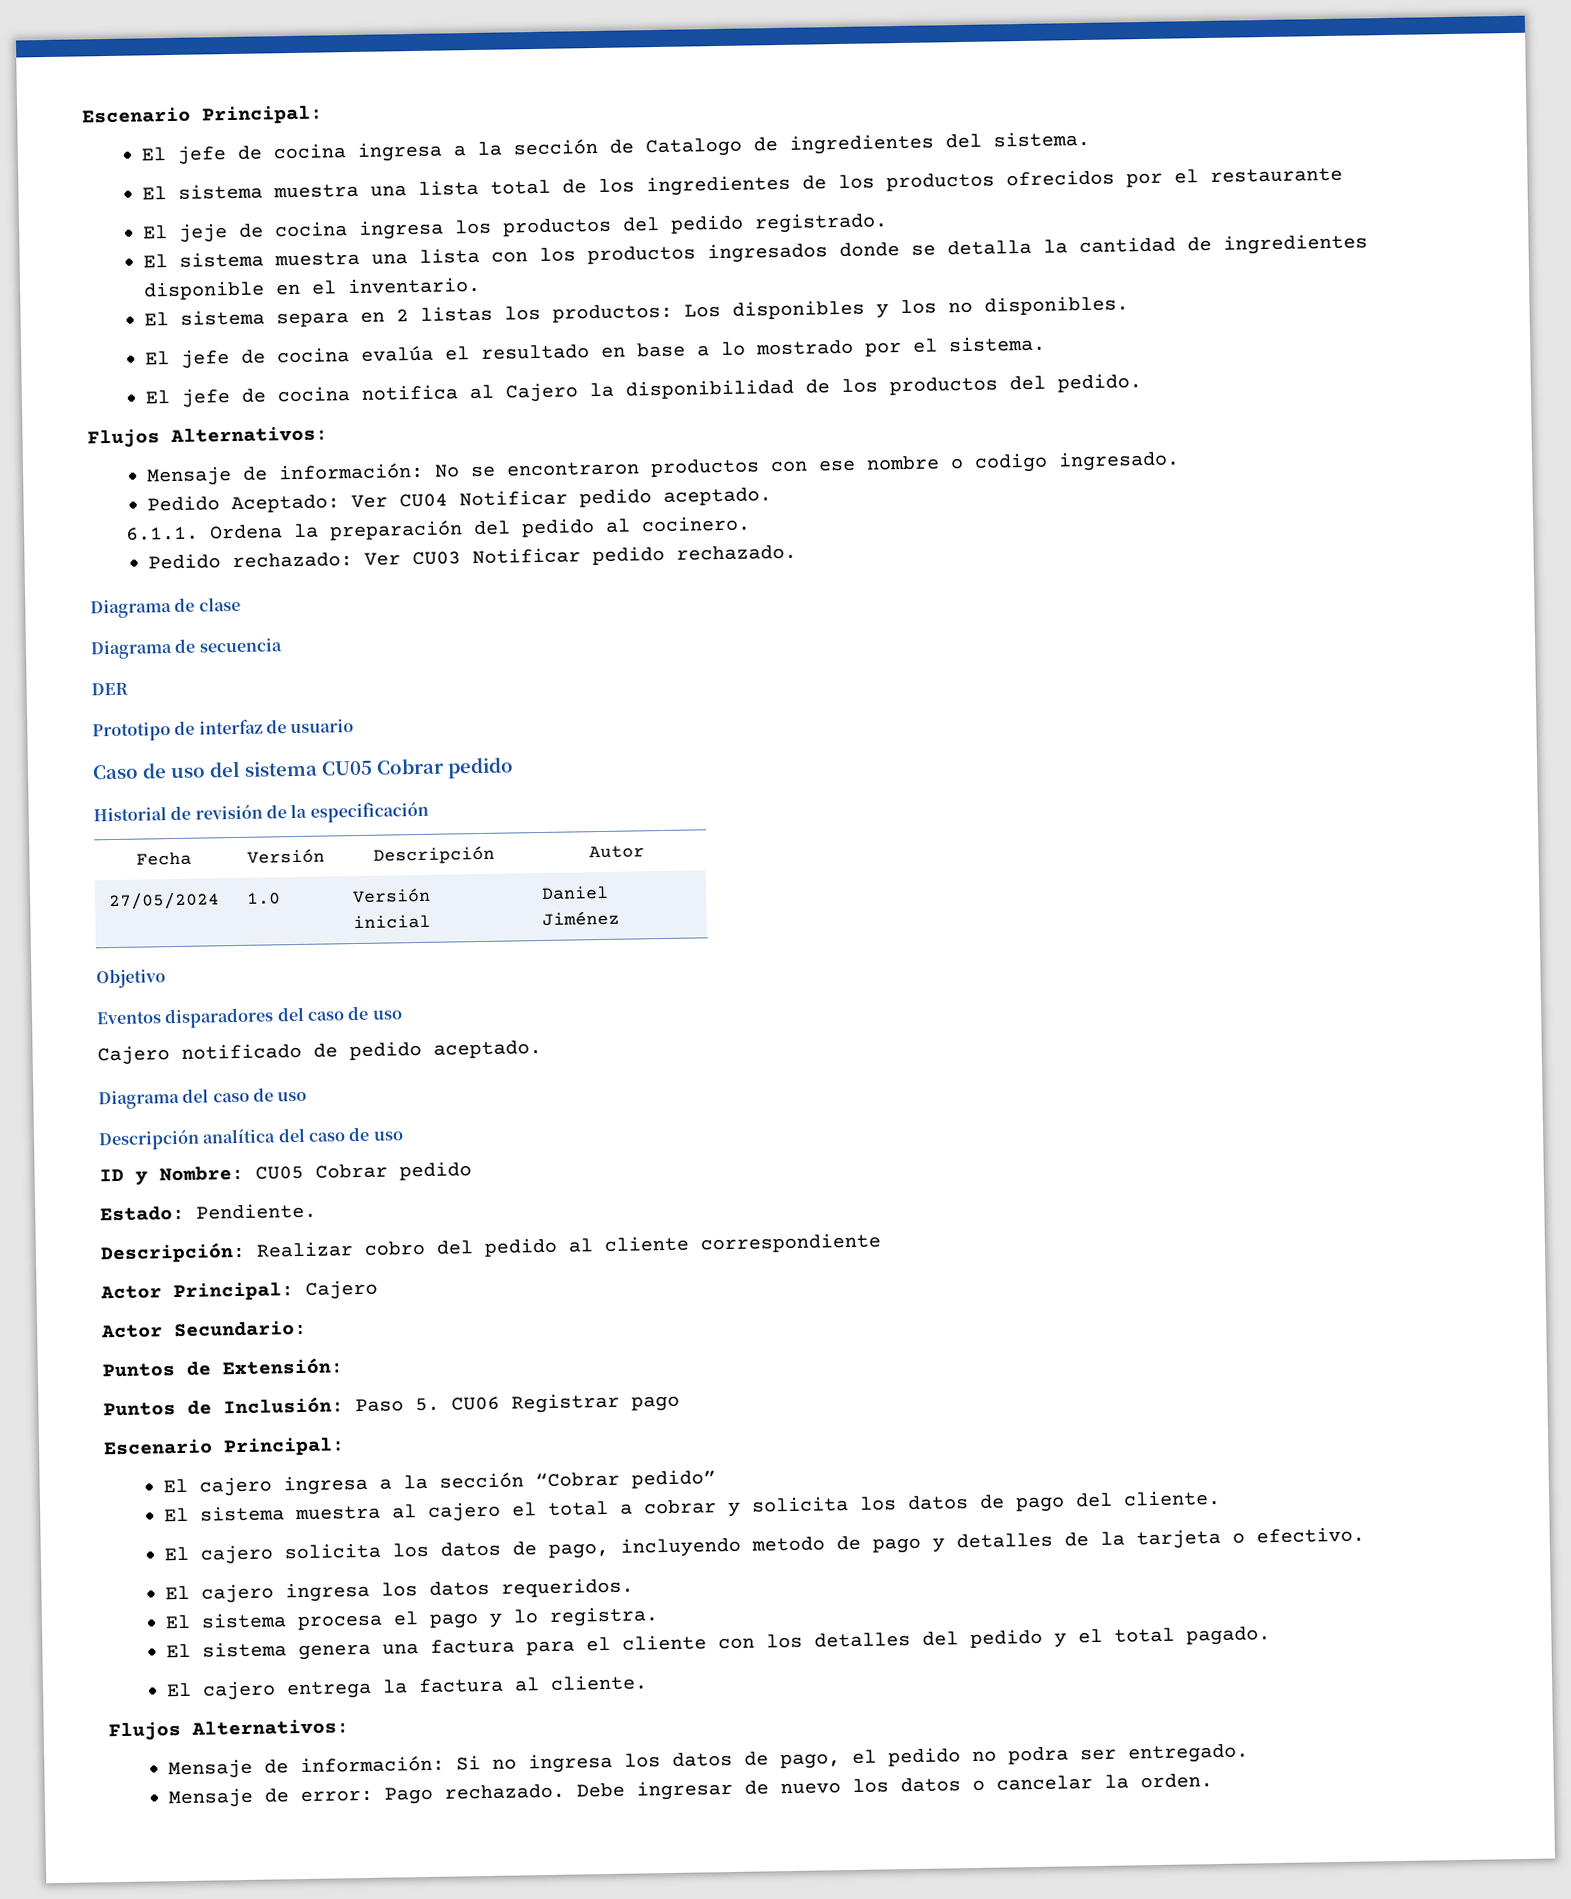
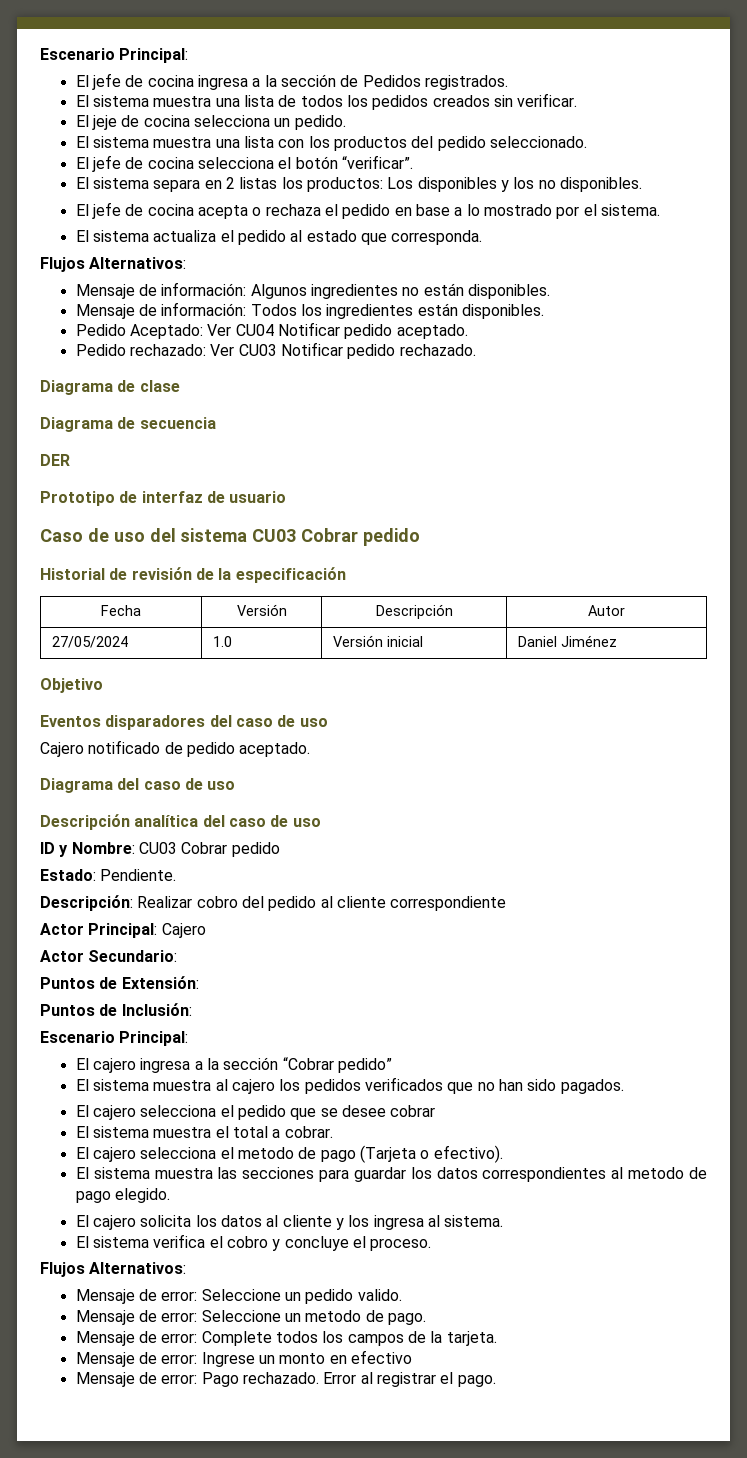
[644,130,1090,158] [141,167,1343,200] [142,212,888,243] Catalogo de ingredientes del sistema. // El sistema muestra una lista total de los ingredientes de los productos ofrecidos por el restaurante // El jeje de cocina ingresa los productos del pedido registrado. -> [362,75,509,90] [75,93,578,110] [75,115,346,130] Pedidos registrados. // El sistema muestra una lista de todos los pedidos creados sin verificar. // El jeje de cocina selecciona un pedido.
[706,233,1368,264] [142,276,481,301] ingresados donde se detalla la cantidad de ingredientes disponible en el inventario. -> [411,136,588,151] [75,155,414,172] del pedido seleccionado. // El jefe de cocina selecciona el botón “verificar”.
[360,344,590,362] evalúa el resultado -> [198,204,391,219] acepta o rechaza el pedido
[180,373,1142,408] [87,425,328,449] [146,450,1180,487] jefe de cocina notifica al Cajero la disponibilidad de los productos del pedido. // Flujos Alternativos: // Mensaje de información: No se encontraron productos con ese nombre o codigo ingresado. -> [93,230,483,245] [40,257,187,272] [75,282,551,299] [75,302,545,319] sistema actualiza el pedido al estado que corresponda. // Flujos Alternativos: // Mensaje de información: Algunos ingredientes no están disponibles. // Mensaje de información: Todos los ingredientes están disponibles.
[124,515,751,541] // 6.1.1. Ordena la preparación del pedido al cocinero. -> (468, 331) none
[321,760,373,776] CU05 -> [252,529,297,542] CU03
[255,1165,304,1180] CU05 -> [138,842,177,854] CU03
[355,1392,680,1414] Paso 5. CU06 Registrar pago -> (192, 1009) none
[511,1489,1221,1518] el total a cobrar y solicita los datos de pago del cliente. -> [279,1077,624,1094] [75,1105,436,1120] [75,1126,333,1138] [75,1145,503,1163] [75,1167,708,1182] [75,1188,171,1203] los pedidos verificados que no han sido pagados. // El cajero selecciona el pedido que se desee cobrar // El sistema muestra el total a cobrar. // El cajero selecciona el metodo de pago (Tarjeta o efectivo). // El sistema muestra las secciones para guardar los datos correspondientes al metodo de pago elegido.
[511,1526,1365,1559] [164,1577,634,1604] [164,1606,659,1631] [165,1626,1271,1661] [165,1674,648,1701] [108,1718,349,1742] [167,1743,1249,1780] de pago, incluyendo metodo de pago y detalles de la tarjeta o efectivo. // El cajero ingresa los datos requeridos. // El sistema procesa el pago y lo registra. // El sistema genera una factura para el cliente con los detalles del pedido y el total pagado. // El cajero entrega la factura al cliente. // Flujos Alternativos: // Mensaje de información: Si no ingresa los datos de pago, el pedido no podra ser entregado. -> [266,1215,504,1230] [75,1234,432,1251] [40,1262,187,1277] [75,1289,402,1304] [75,1310,427,1325] [75,1331,497,1346] [75,1350,413,1367] al cliente y los ingresa al sistema. // El sistema verifica el cobro y concluye el proceso. // Flujos Alternativos: // Mensaje de error: Seleccione un pedido valido. // Mensaje de error: Seleccione un metodo de pago. // Mensaje de error: Complete todos los campos de la tarjeta. // Mensaje de error: Ingrese un monto en efectivo
[575,1773,1213,1801] Debe ingresar de nuevo los datos o cancelar la orden. -> [323,1372,496,1387] Error al registrar el pago.

